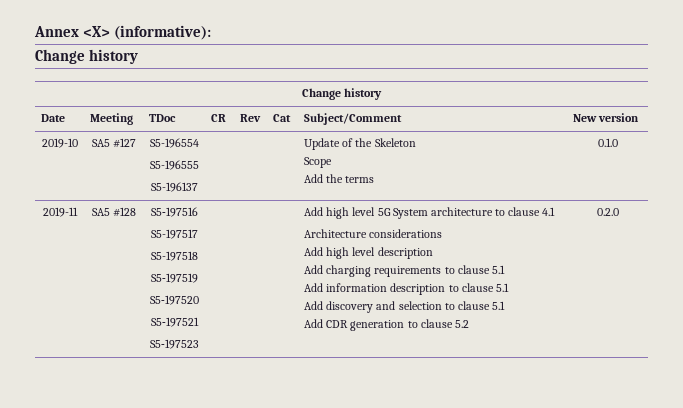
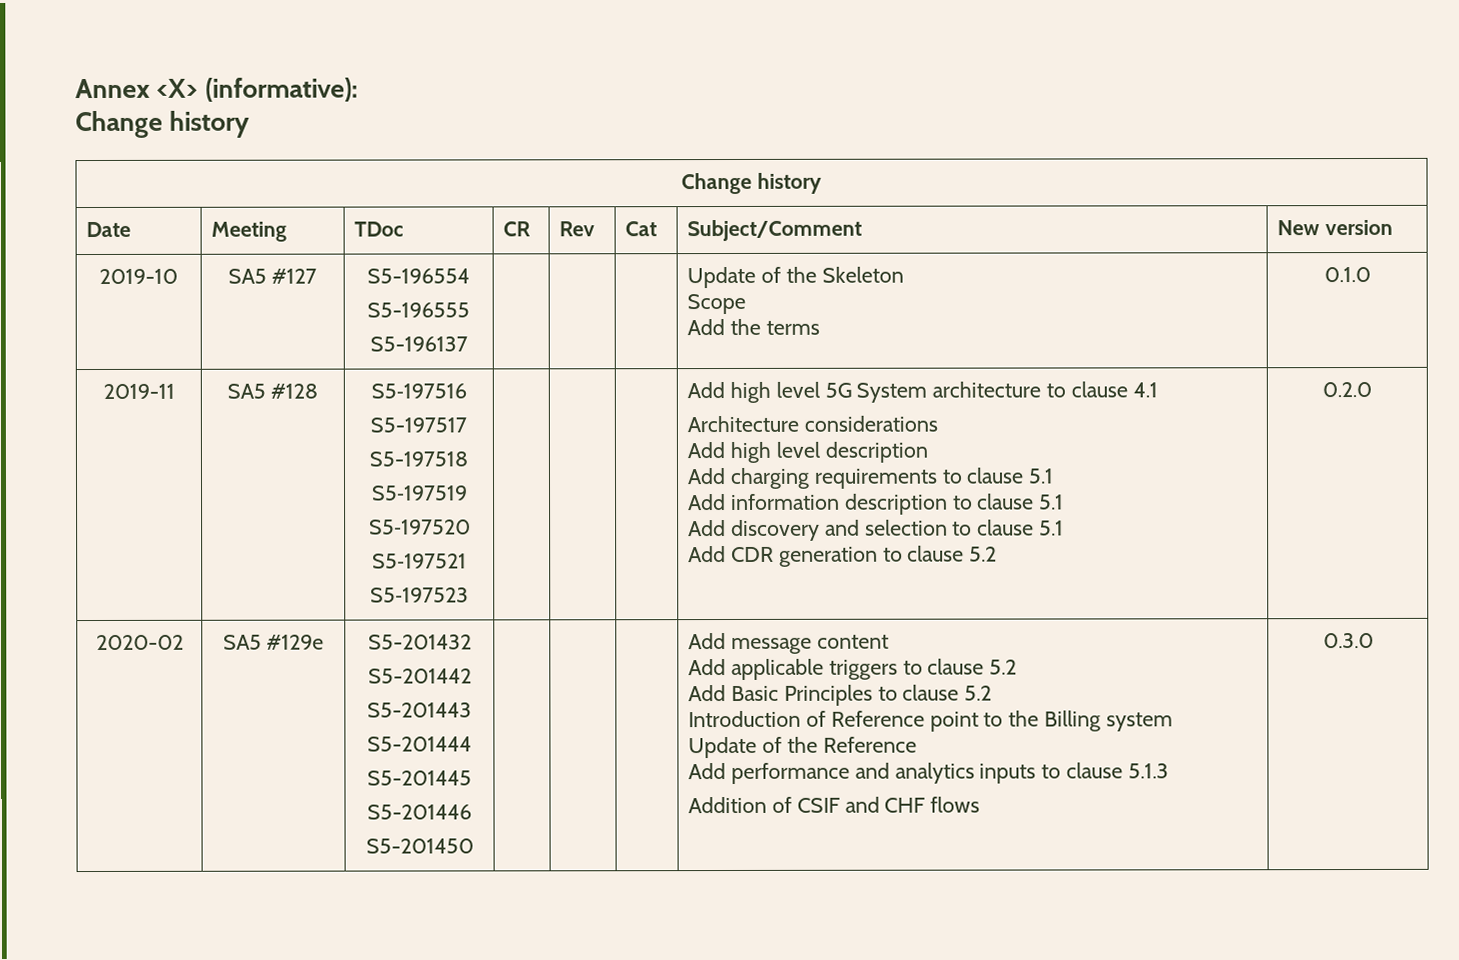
(619, 212) none -> [95,634,184,650] [222,634,325,650] [367,634,472,650] [367,668,472,684] [367,702,472,718] [367,736,472,752] [367,770,472,786] [367,804,472,820] [365,838,474,854] [688,633,889,654] [688,658,1018,680] [688,684,993,706] [688,710,1173,732] [688,736,917,759] [688,762,1169,784] [688,796,981,814] [1322,632,1374,649] // 2020-02 | SA5 #129e | S5-201432 // S5-201442 // S5-201443 // S5-201444 // S5-201445 // S5-201446 // S5-201450 | | | | Add message content // Add applicable triggers to clause 5.2 // Add Basic Principles to clause 5.2 // Introduction of Reference point to the Billing system // Update of the Reference // Add performance and analytics inputs to clause 5.1.3 // Addition of CSIF and CHF flows | 0.3.0

